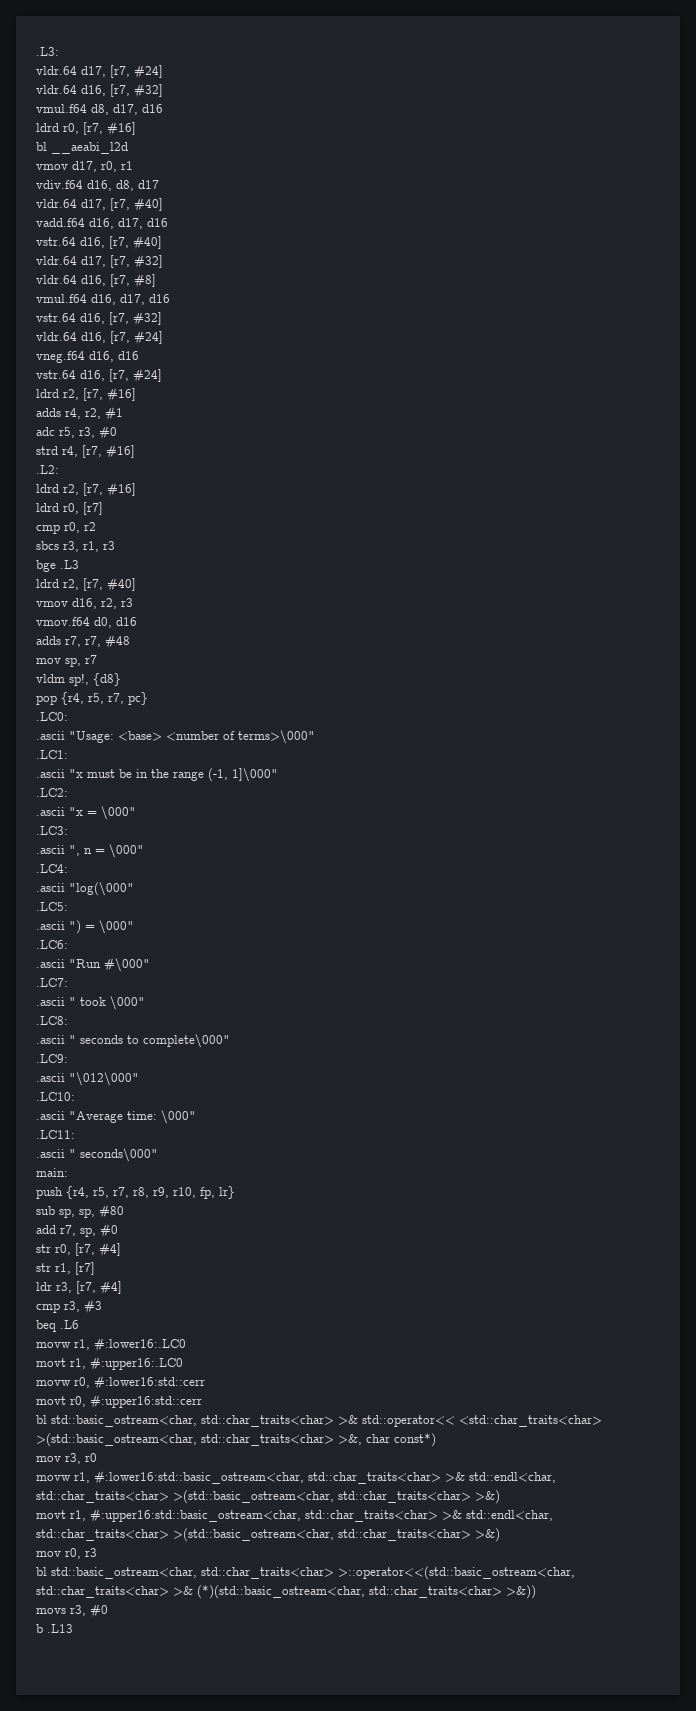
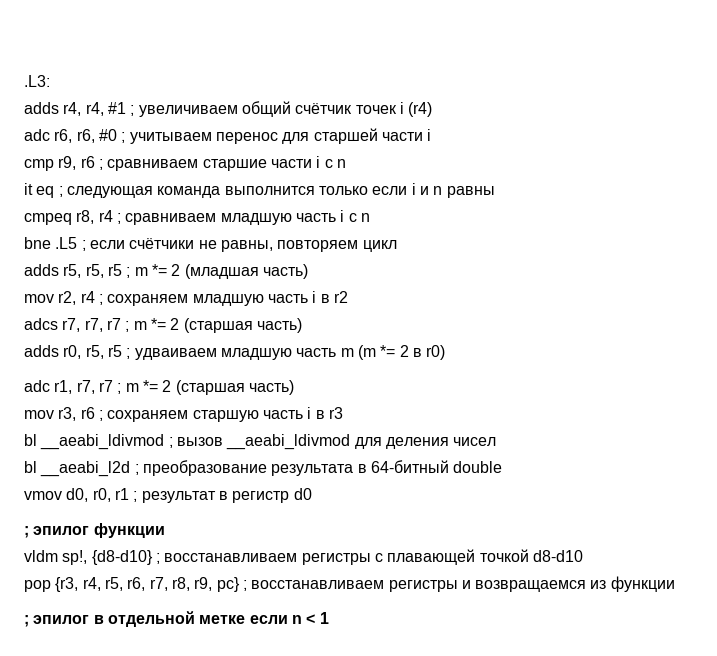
[36,65,163,79] [36,84,163,98] [36,104,163,115] [36,122,136,136] [36,142,128,154] [36,161,97,172] vldr.64 d17, [r7, #24] // vldr.64 d16, [r7, #32] // vmul.f64 d8, d17, d16 // ldrd r0, [r7, #16] // bl __aeabi_l2d // vmov d17, -> [24,101,433,117] [24,128,432,144] [24,156,346,171] [24,183,495,198] [24,210,370,225] [24,237,397,252] [24,264,308,279] [24,291,348,306] [24,318,302,333] [24,345,446,360] [24,380,294,395] [24,407,343,422] [24,434,497,450] [24,460,503,477] [24,488,89,502] adds r4, r4, #1 ; увеличиваем общий счётчик точек i (r4) // adc r6, r6, #0 ; учитываем перенос для старшей части i // cmp r9, r6 ; сравниваем старшие части i с n // it eq ; следующая команда выполнится только если i и n равны // cmpeq r8, r4 ; сравниваем младшую часть i с n // bne .L5 ; если счётчики не равны, повторяем цикл // adds r5, r5, r5 ; m *= 2 (младшая часть) // mov r2, r4 ; сохраняем младшую часть i в r2 // adcs r7, r7, r7 ; m *= 2 (старшая часть) // adds r0, r5, r5 ; удваиваем младшую часть m (m *= 2 в r0) // adc r1, r7, r7 ; m *= 2 (старшая часть) // mov r3, r6 ; сохраняем старшую часть i в r3 // bl __aeabi_ldivmod ; вызов __aeabi_ldivmod для деления чисел // bl __aeabi_l2d ; преобразование результата в 64-битный double // vmov d0,
[36,180,159,191] [36,198,163,212] [36,218,168,229] [36,236,162,250] [36,255,163,269] [36,274,156,288] [36,294,170,305] [36,312,162,326] [36,331,163,345] [36,351,139,363] [36,369,162,383] [36,388,136,402] [36,407,123,421] [36,426,117,440] [36,445,135,459] [36,465,59,474] [36,483,136,497] [36,502,103,515] [36,522,96,534] [36,541,115,552] [36,560,79,572] [36,578,136,592] [36,598,133,609] [36,617,137,628] [36,635,130,649] [36,655,97,667] [36,673,121,686] [36,692,148,705] [36,712,68,721] [36,730,315,744] [36,750,68,759] [36,768,278,782] [36,788,68,797] [36,806,136,820] [36,826,68,835] [36,844,144,858] [36,864,68,873] [36,882,134,896] [36,902,68,911] [36,920,134,934] [36,940,68,949] [36,958,150,972] [36,978,68,987] [36,996,145,1010] [36,1016,68,1025] [36,1034,230,1048] [36,1054,68,1063] [36,1072,139,1086] [36,1092,75,1101] [36,1110,196,1124] [36,1130,75,1139] [36,1148,158,1162] [36,1168,68,1177] [36,1186,235,1199] [36,1205,124,1219] [36,1224,118,1238] [36,1243,121,1257] [36,1262,95,1275] [36,1281,122,1295] [36,1300,102,1314] [36,1320,79,1332] [36,1338,186,1352] [36,1357,183,1371] [36,1376,205,1390] [36,1395,202,1409] [36,1415,602,1427] [36,1433,436,1447] [36,1453,97,1464] [36,1471,556,1485] [36,1490,500,1504] [36,1509,553,1523] [36,1528,500,1542] [36,1548,97,1559] [36,1566,575,1580] [36,1585,536,1599] [36,1604,108,1618] [36,1624,73,1633] // vdiv.f64 d16, d8, d17 // vldr.64 d17, [r7, #40] // vadd.f64 d16, d17, d16 // vstr.64 d16, [r7, #40] // vldr.64 d17, [r7, #32] // vldr.64 d16, [r7, #8] // vmul.f64 d16, d17, d16 // vstr.64 d16, [r7, #32] // vldr.64 d16, [r7, #24] // vneg.f64 d16, d16 // vstr.64 d16, [r7, #24] // ldrd r2, [r7, #16] // adds r4, r2, #1 // adc r5, r3, #0 // strd r4, [r7, #16] // .L2: // ldrd r2, [r7, #16] // ldrd r0, [r7] // cmp r0, r2 // sbcs r3, r1, r3 // bge .L3 // ldrd r2, [r7, #40] // vmov d16, r2, r3 // vmov.f64 d0, d16 // adds r7, r7, #48 // mov sp, r7 // vldm sp!, {d8} // pop {r4, r5, r7, pc} // .LC0: // .ascii "Usage: <base> <number of terms>\000" // .LC1: // .ascii "x must be in the range (-1, 1]\000" // .LC2: // .ascii "x = \000" // .LC3: // .ascii ", n = \000" // .LC4: // .ascii "log(\000" // .LC5: // .ascii ") = \000" // .LC6: // .ascii "Run #\000" // .LC7: // .ascii " took \000" // .LC8: // .ascii " seconds to complete\000" // .LC9: // .ascii "\012\000" // .LC10: // .ascii "Average time: \000" // .LC11: // .ascii " seconds\000" // main: // push {r4, r5, r7, r8, r9, r10, fp, lr} // sub sp, sp, #80 // add r7, sp, #0 // str r0, [r7, #4] // str r1, [r7] // ldr r3, [r7, #4] // cmp r3, #3 // beq .L6 // movw r1, #:lower16:.LC0 // movt r1, #:upper16:.LC0 // movw r0, #:lower16:std::cerr // movt r0, #:upper16:std::cerr // bl std::basic_ostream<char, std::char_traits<char> >& std::operator<< <std::char_traits<char> >(std::basic_ostream<char, std::char_traits<char> >&, char const*) // mov r3, r0 // movw r1, #:lower16:std::basic_ostream<char, std::char_traits<char> >& std::endl<char, std::char_traits<char> >(std::basic_ostream<char, std::char_traits<char> >&) // movt r1, #:upper16:std::basic_ostream<char, std::char_traits<char> >& std::endl<char, std::char_traits<char> >(std::basic_ostream<char, std::char_traits<char> >&) // mov r0, r3 // bl std::basic_ostream<char, std::char_traits<char> >::operator<<(std::basic_ostream<char, std::char_traits<char> >& (*)(std::basic_ostream<char, std::char_traits<char> >&)) // movs r3, #0 // b .L13 -> [133,488,312,503] [24,523,165,538] [24,549,583,565] [24,576,675,592] [24,611,329,627] ; результат в регистр d0 // ; эпилог функции // vldm sp!, {d8-d10} ; восстанавливаем регистры с плавающей точкой d8-d10 // pop {r3, r4, r5, r6, r7, r8, r9, pc} ; восстанавливаем регистры и возвращаемся из функции // ; эпилог в отдельной метке если n < 1

